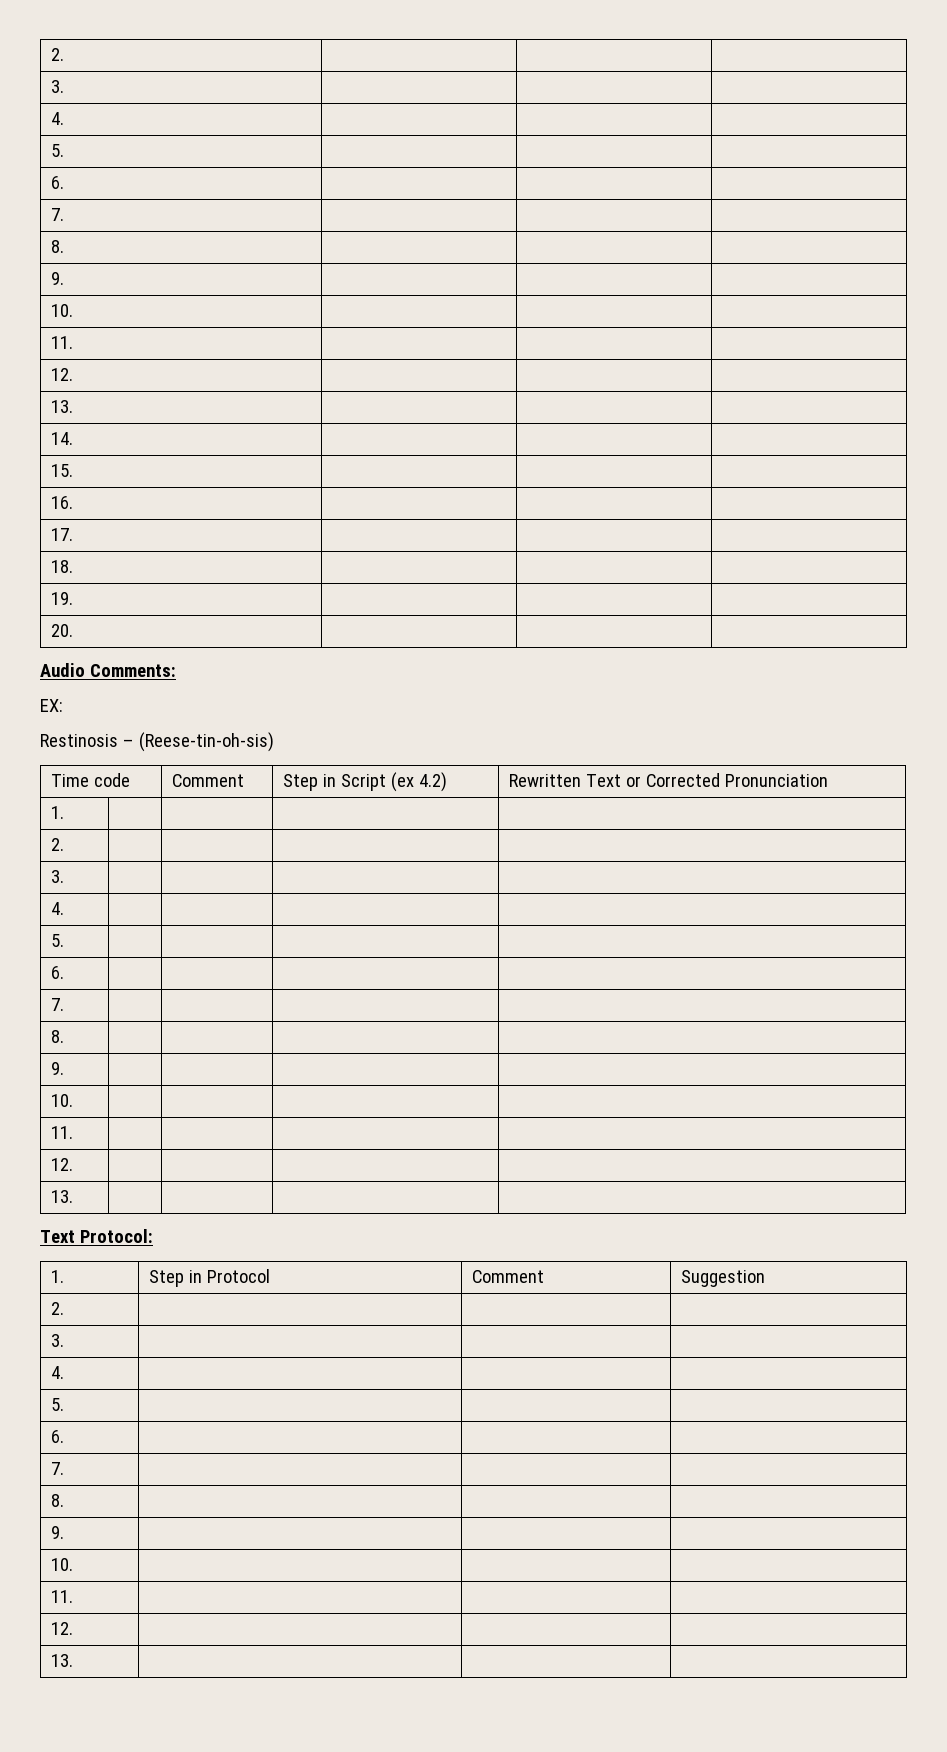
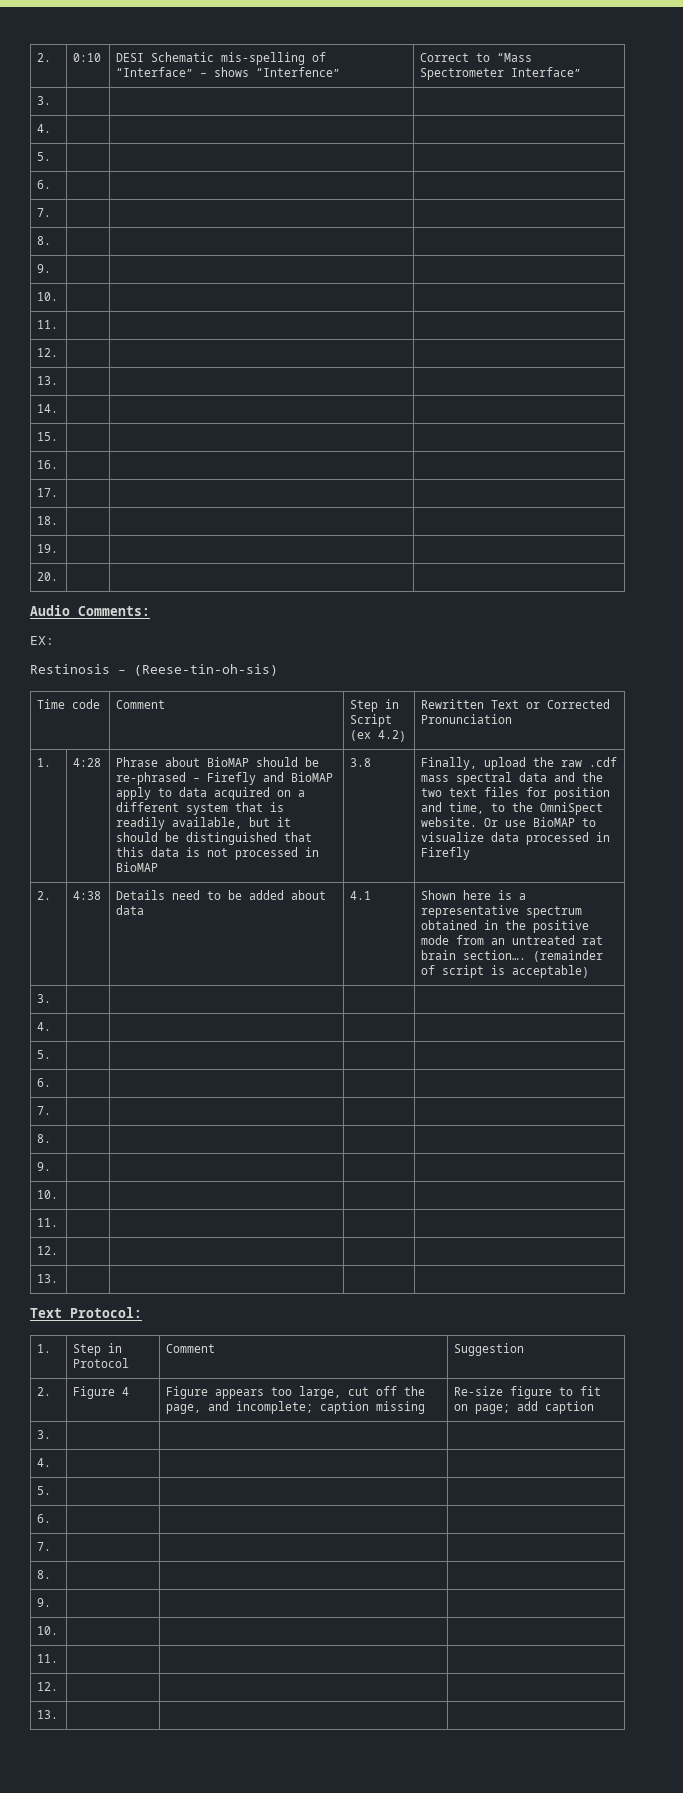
[50,48,64,61] 2. | | | -> [37,53,52,62] [73,53,102,62] [116,52,327,65] [116,67,341,77] [420,53,533,62] [420,67,582,80] 2. | 0:10 | DESI Schematic mis-spelling of “Interface” – shows “Interfence” | Correct to “Mass Spectrometer Interface”
[50,838,64,851] | | | // 2. | | | | -> [73,758,102,767] [116,757,320,767] [116,772,334,785] [116,787,306,800] [116,802,285,815] [116,817,292,830] [116,832,313,845] [116,847,320,860] [116,862,159,872] [350,758,372,767] [421,757,618,770] [421,772,604,785] [421,787,611,800] [421,802,604,815] [421,817,597,827] [421,832,611,845] [421,847,471,860] [37,891,52,900] [73,891,102,900] [116,890,327,900] [116,905,145,915] [350,891,372,900] [421,890,527,900] [421,905,583,918] [421,920,590,933] [421,935,604,945] [421,950,604,962] [421,965,590,978] 4:28 | Phrase about BioMAP should be re-phrased – Firefly and BioMAP apply to data acquired on a different system that is readily available, but it should be distinguished that this data is not processed in BioMAP | 3.8 | Finally, upload the raw .cdf mass spectral data and the two text files for position and time, to the OmniSpect website. Or use BioMAP to visualize data processed in Firefly // 2. | 4:38 | Details need to be added about data | 4.1 | Shown here is a representative spectrum obtained in the positive mode from an untreated rat brain section…. (remainder of script is acceptable)
(64, 1308) | | -> [73,1386,130,1399] [166,1386,426,1399] [166,1401,426,1414] [454,1386,602,1399] [454,1401,595,1414] Figure 4 | Figure appears too large, cut off the page, and incomplete; caption missing | Re-size figure to fit on page; add caption

